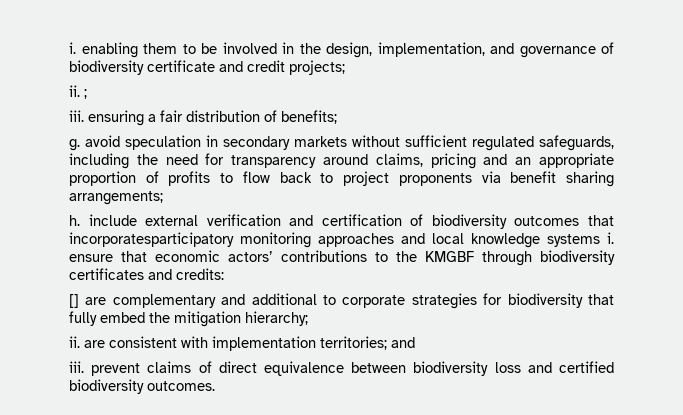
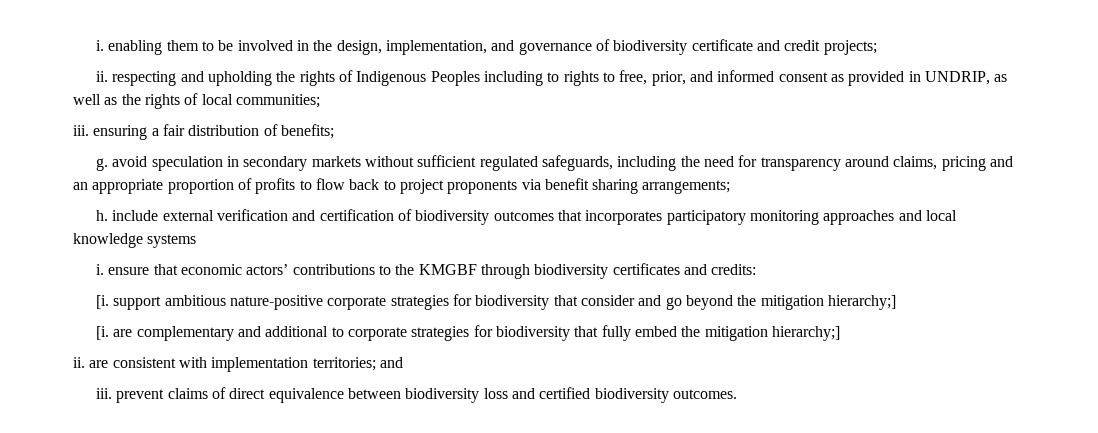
[84,89,87,99] ; -> [112,70,1008,86] [73,93,320,109] respecting and upholding the rights of Indigenous Peoples including to rights to free, prior, and informed consent as provided in UNDRIP, as well as the rights of local communities;
[69,232,234,247] incorporatesparticipatory -> [585,210,746,225] incorporates participatory
(600, 240) none -> (197, 241) //
[69,294,79,308] [] -> [96,294,896,310] [96,326,110,340] [i. support ambitious nature-positive corporate strategies for biodiversity that consider and go beyond the mitigation hierarchy;] // [i.
[245,311,308,326] hierarchy; -> [771,326,840,341] hierarchy;]

